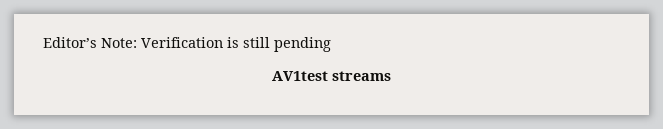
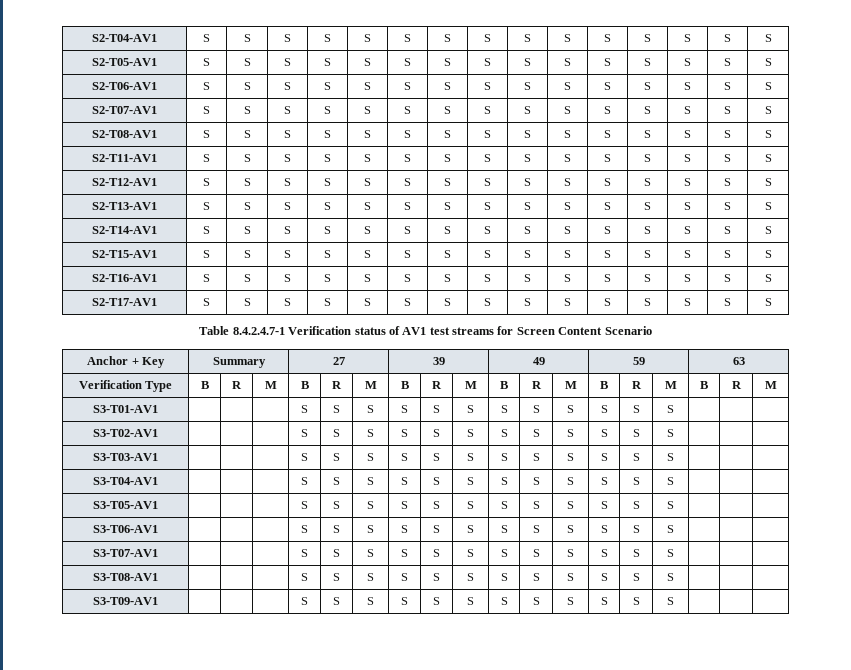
[43,37,331,52] [272,71,391,81] Editor’s Note: Verification is still pending // AV1test streams -> [92,34,157,42] [203,34,210,42] [243,34,251,42] [284,34,291,42] [324,34,331,42] [364,34,371,42] [404,34,411,42] [444,34,451,42] [484,34,491,42] [524,34,531,42] [564,34,571,42] [604,34,611,42] [644,34,651,42] [684,34,691,42] [724,34,731,42] [764,34,772,42] [92,58,157,66] [203,58,210,66] [243,58,251,66] [284,58,291,66] [324,58,331,66] [364,58,371,66] [404,58,411,66] [444,58,451,66] [484,58,491,66] [524,58,531,66] [564,58,571,66] [604,58,611,66] [644,58,651,66] [684,58,691,66] [724,58,731,66] [764,58,772,66] [92,82,157,90] [203,82,210,90] [243,82,251,90] [284,82,291,90] [324,82,331,90] [364,82,371,90] [404,82,411,90] [444,82,451,90] [484,82,491,90] [524,82,531,90] [564,82,571,90] [604,82,611,90] [644,82,651,90] [684,82,691,90] [724,82,731,90] [764,82,772,90] [92,106,157,114] [203,106,210,114] [243,106,251,114] [284,106,291,114] [324,106,331,114] [364,106,371,114] [404,106,411,114] [444,106,451,114] [484,106,491,114] [524,106,531,114] [564,106,571,114] [604,106,611,114] [644,106,651,114] [684,106,691,114] [724,106,731,114] [764,106,772,114] [92,130,157,138] [203,130,210,138] [243,130,251,138] [284,130,291,138] [324,130,331,138] [364,130,371,138] [404,130,411,138] [444,130,451,138] [484,130,491,138] [524,130,531,138] [564,130,571,138] [604,130,611,138] [644,130,651,138] [684,130,691,138] [724,130,731,138] [764,130,772,138] [92,154,157,162] [203,154,210,162] [243,154,251,162] [284,154,291,162] [324,154,331,162] [364,154,371,162] [404,154,411,162] [444,154,451,162] [484,154,491,162] [524,154,531,162] [564,154,571,162] [604,154,611,162] [644,154,651,162] [684,154,691,162] [724,154,731,162] [764,154,772,162] [92,178,157,186] [203,178,210,186] [243,178,251,186] [284,178,291,186] [324,178,331,186] [364,178,371,186] [404,178,411,186] [444,178,451,186] [484,178,491,186] [524,178,531,186] [564,178,571,186] [604,178,611,186] [644,178,651,186] [684,178,691,186] [724,178,731,186] [764,178,772,186] [92,202,157,210] [203,202,210,210] [243,202,251,210] [284,202,291,210] [324,202,331,210] [364,202,371,210] [404,202,411,210] [444,202,451,210] [484,202,491,210] [524,202,531,210] [564,202,571,210] [604,202,611,210] [644,202,651,210] [684,202,691,210] [724,202,731,210] [764,202,772,210] [92,226,157,234] [203,226,210,234] [243,226,251,234] [284,226,291,234] [324,226,331,234] [364,226,371,234] [404,226,411,234] [444,226,451,234] [484,226,491,234] [524,226,531,234] [564,226,571,234] [604,226,611,234] [644,226,651,234] [684,226,691,234] [724,226,731,234] [764,226,772,234] [92,250,157,258] [203,250,210,258] [243,250,251,258] [284,250,291,258] [324,250,331,258] [364,250,371,258] [404,250,411,258] [444,250,451,258] [484,250,491,258] [524,250,531,258] [564,250,571,258] [604,250,611,258] [644,250,651,258] [684,250,691,258] [724,250,731,258] [764,250,772,258] [92,274,157,282] [203,274,210,282] [243,274,251,282] [284,274,291,282] [324,274,331,282] [364,274,371,282] [404,274,411,282] [444,274,451,282] [484,274,491,282] [524,274,531,282] [564,274,571,282] [604,274,611,282] [644,274,651,282] [684,274,691,282] [724,274,731,282] [764,274,772,282] [92,298,157,306] [203,298,210,306] [243,298,251,306] [284,298,291,306] [324,298,331,306] [364,298,371,306] [404,298,411,306] [444,298,451,306] [484,298,491,306] [524,298,531,306] [564,298,571,306] [604,298,611,306] [644,298,651,306] [684,298,691,306] [724,298,731,306] [764,298,772,306] [199,326,652,335] [87,356,165,368] [212,357,266,368] [332,357,345,365] [432,357,445,365] [532,357,545,365] [632,357,645,365] [732,357,745,365] [78,380,173,392] [200,381,209,389] [232,381,242,389] [264,381,277,389] [300,381,309,389] [332,381,342,389] [364,381,377,389] [400,381,409,389] [432,381,442,389] [464,381,477,389] [500,381,508,389] [531,381,542,389] [564,381,577,389] [600,381,608,389] [631,381,642,389] [664,381,677,389] [700,381,708,389] [731,381,742,389] [764,381,777,389] [93,405,158,413] [301,405,308,413] [333,405,340,413] [367,405,374,413] [401,405,408,413] [433,405,440,413] [467,405,474,413] [500,405,508,413] [532,405,540,413] [567,405,574,413] [600,405,608,413] [632,405,640,413] [667,405,674,413] [93,429,158,437] [301,429,308,437] [333,429,340,437] [367,429,374,437] [401,429,408,437] [433,429,440,437] [467,429,474,437] [500,429,508,437] [532,429,540,437] [567,429,574,437] [600,429,608,437] [632,429,640,437] [667,429,674,437] [93,453,158,461] [301,453,308,461] [333,453,340,461] [367,453,374,461] [401,453,408,461] [433,453,440,461] [467,453,474,461] [500,453,508,461] [532,453,540,461] [567,453,574,461] [600,453,608,461] [632,453,640,461] [667,453,674,461] [93,477,158,485] [301,477,308,485] [333,477,340,485] [367,477,374,485] [401,477,408,485] [433,477,440,485] [467,477,474,485] [500,477,508,485] [532,477,540,485] [567,477,574,485] [600,477,608,485] [632,477,640,485] [667,477,674,485] [93,501,158,509] [301,501,308,509] [333,501,340,509] [367,501,374,509] [401,501,408,509] [433,501,440,509] [467,501,474,509] [500,501,508,509] [532,501,540,509] [567,501,574,509] [600,501,608,509] [632,501,640,509] [667,501,674,509] [93,525,158,533] [301,525,308,533] [333,525,340,533] [367,525,374,533] [401,525,408,533] [433,525,440,533] [467,525,474,533] [500,525,508,533] [532,525,540,533] [567,525,574,533] [600,525,608,533] [632,525,640,533] [667,525,674,533] [93,549,158,557] [301,549,308,557] [333,549,340,557] [367,549,374,557] [401,549,408,557] [433,549,440,557] [467,549,474,557] [500,549,508,557] [532,549,540,557] [567,549,574,557] [600,549,608,557] [632,549,640,557] [667,549,674,557] [93,573,158,581] [301,573,308,581] [333,573,340,581] [367,573,374,581] [401,573,408,581] [433,573,440,581] [467,573,474,581] [500,573,508,581] [532,573,540,581] [567,573,574,581] [600,573,608,581] [632,573,640,581] [667,573,674,581] [93,597,158,605] [301,597,308,605] [333,597,340,605] [367,597,374,605] [401,597,408,605] [433,597,440,605] [467,597,474,605] [500,597,508,605] [532,597,540,605] [567,597,574,605] [600,597,608,605] [632,597,640,605] [667,597,674,605] S2-T04-AV1 | S | S | S | S | S | S | S | S | S | S | S | S | S | S | S // S2-T05-AV1 | S | S | S | S | S | S | S | S | S | S | S | S | S | S | S // S2-T06-AV1 | S | S | S | S | S | S | S | S | S | S | S | S | S | S | S // S2-T07-AV1 | S | S | S | S | S | S | S | S | S | S | S | S | S | S | S // S2-T08-AV1 | S | S | S | S | S | S | S | S | S | S | S | S | S | S | S // S2-T11-AV1 | S | S | S | S | S | S | S | S | S | S | S | S | S | S | S // S2-T12-AV1 | S | S | S | S | S | S | S | S | S | S | S | S | S | S | S // S2-T13-AV1 | S | S | S | S | S | S | S | S | S | S | S | S | S | S | S // S2-T14-AV1 | S | S | S | S | S | S | S | S | S | S | S | S | S | S | S // S2-T15-AV1 | S | S | S | S | S | S | S | S | S | S | S | S | S | S | S // S2-T16-AV1 | S | S | S | S | S | S | S | S | S | S | S | S | S | S | S // S2-T17-AV1 | S | S | S | S | S | S | S | S | S | S | S | S | S | S | S // Table 8.4.2.4.7-1 Verification status of AV1 test streams for Screen Content Scenario // Anchor + Key | Summary | 27 | 39 | 49 | 59 | 63 // Verification Type | B | R | M | B | R | M | B | R | M | B | R | M | B | R | M | B | R | M // S3-T01-AV1 | | | | S | S | S | S | S | S | S | S | S | S | S | S | | | // S3-T02-AV1 | | | | S | S | S | S | S | S | S | S | S | S | S | S | | | // S3-T03-AV1 | | | | S | S | S | S | S | S | S | S | S | S | S | S | | | // S3-T04-AV1 | | | | S | S | S | S | S | S | S | S | S | S | S | S | | | // S3-T05-AV1 | | | | S | S | S | S | S | S | S | S | S | S | S | S | | | // S3-T06-AV1 | | | | S | S | S | S | S | S | S | S | S | S | S | S | | | // S3-T07-AV1 | | | | S | S | S | S | S | S | S | S | S | S | S | S | | | // S3-T08-AV1 | | | | S | S | S | S | S | S | S | S | S | S | S | S | | | // S3-T09-AV1 | | | | S | S | S | S | S | S | S | S | S | S | S | S | | |

